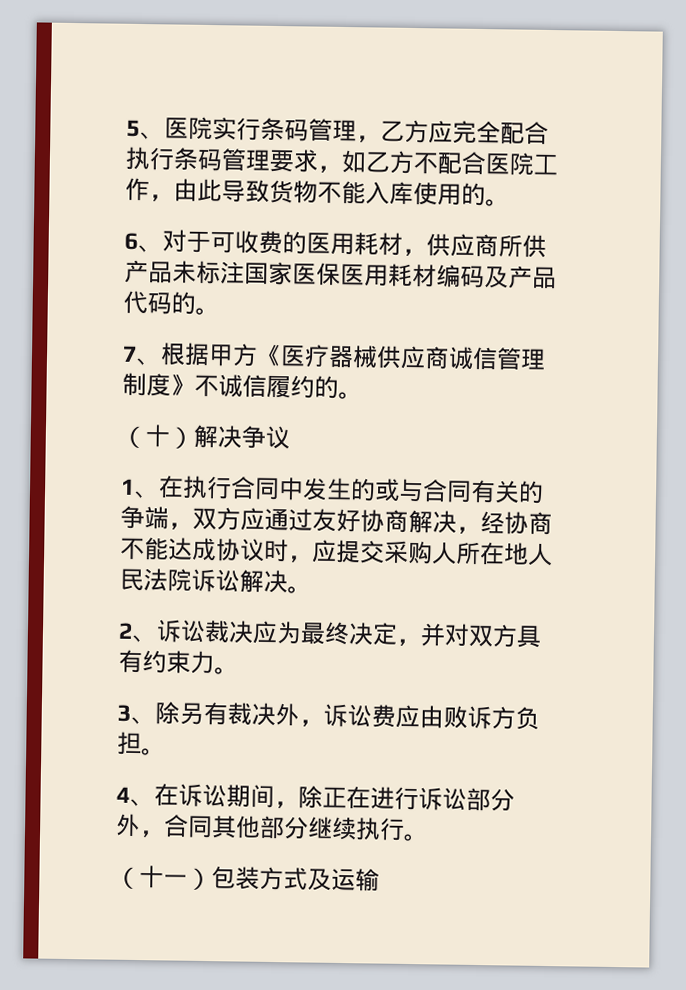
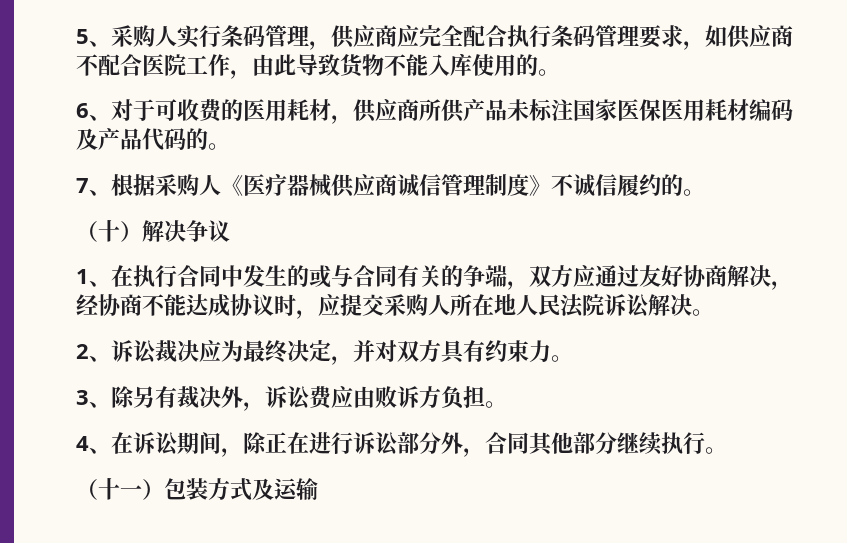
[164,116,213,141] 医院 -> [111,25,177,47] 采购人
[380,119,429,144] 乙方 -> [331,25,397,49] 供应商
[365,150,415,175] 乙方 -> [727,25,793,49] 供应商
[208,343,258,367] 甲方 -> [155,174,221,196] 采购人

